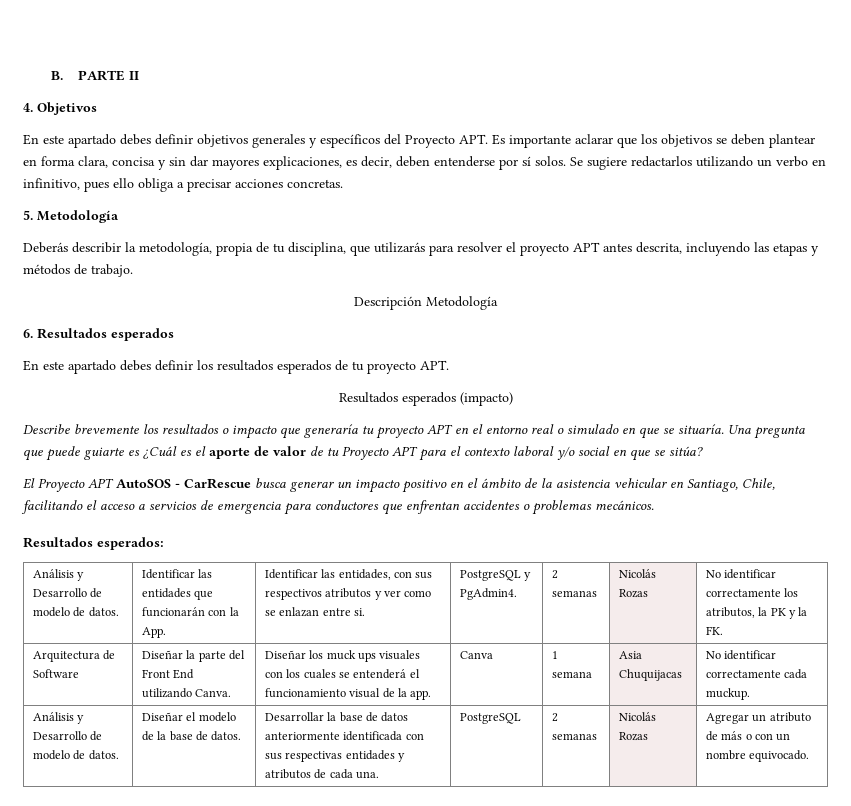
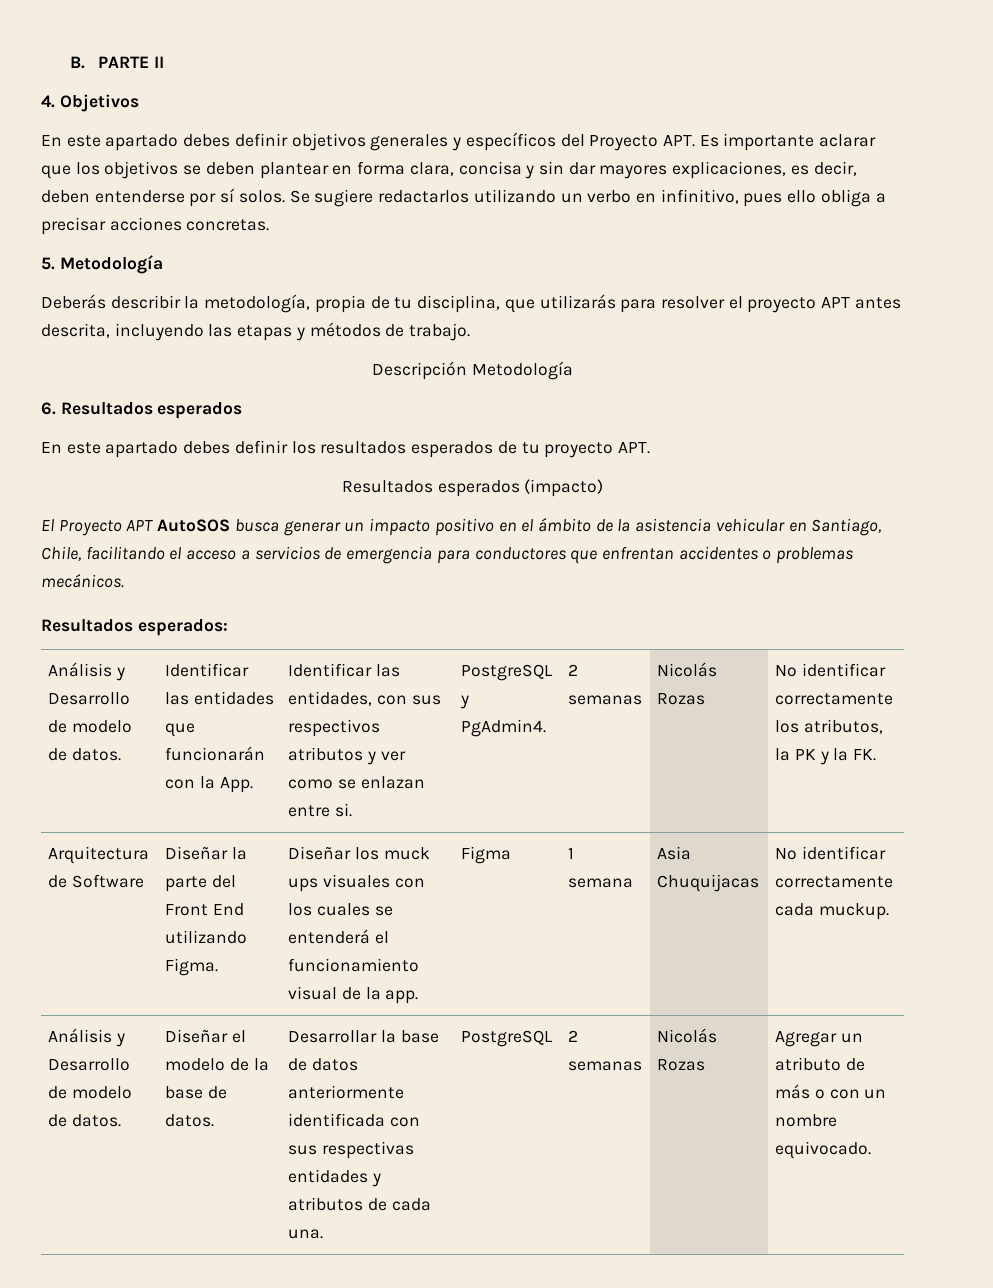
[23,424,805,439] [23,446,703,461] // Describe brevemente los resultados o impacto que generaría tu proyecto APT en el entorno real o simulado en que se situaría. Una pregunta que puede guiarte es ¿Cuál es el aporte de valor de tu Proyecto APT para el contexto laboral y/o social en que se sitúa? -> (604, 488) none
[175,478,251,489] - CarRescue -> (231, 525) none
[195,689,232,697] Canva. -> [165,958,219,976] Figma.
[459,651,493,659] Canva -> [461,846,512,864] Figma

